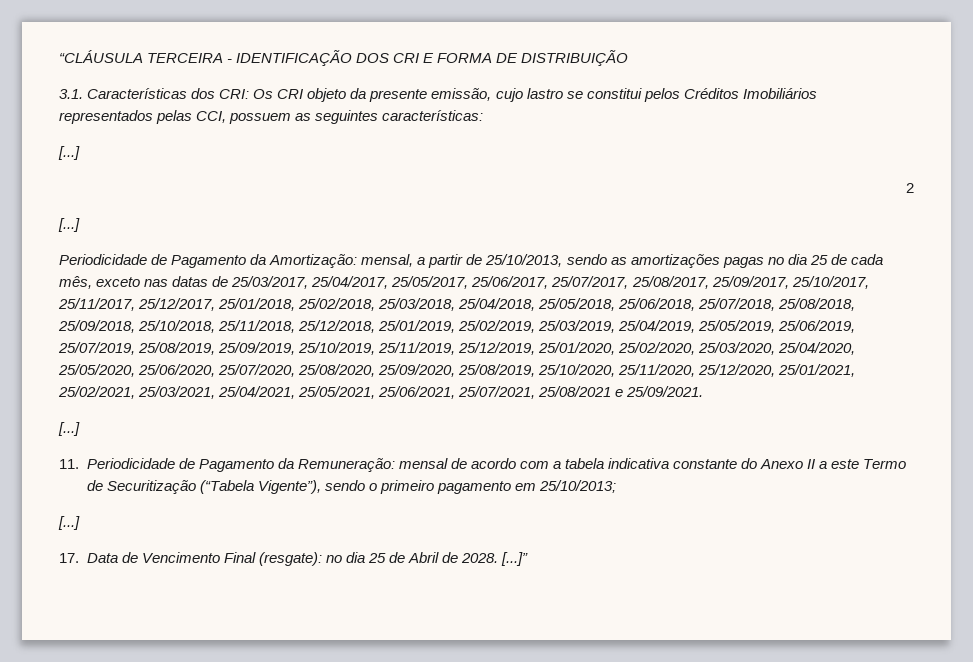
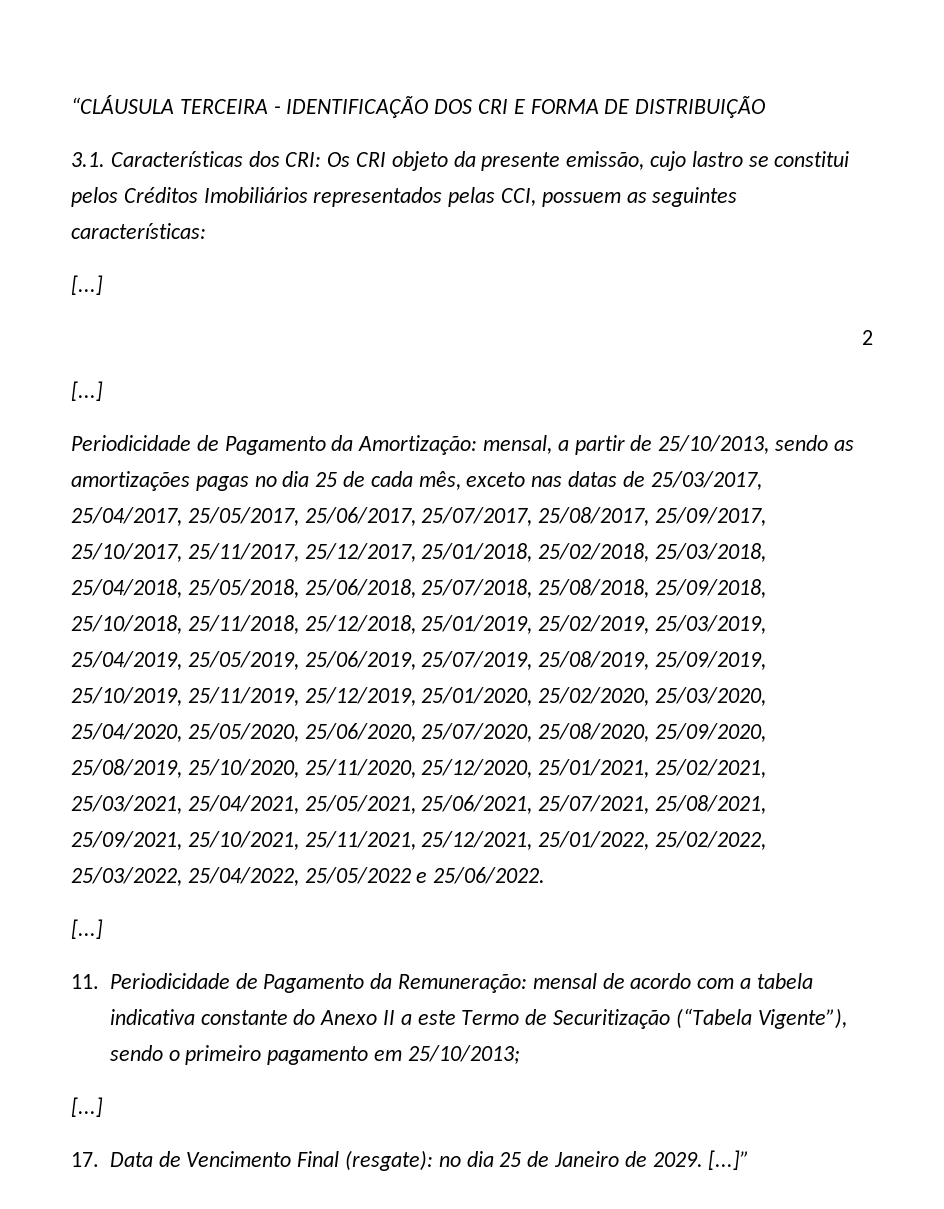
[538,386,704,397] 25/08/2021 e 25/09/2021. -> [655,795,767,814] [71,831,767,850] [71,867,546,886] 25/08/2021, 25/09/2021, 25/10/2021, 25/11/2021, 25/12/2021, 25/01/2022, 25/02/2022, 25/03/2022, 25/04/2022, 25/05/2022 e 25/06/2022.
[407,552,499,563] Abril de 2028. -> [553,1151,703,1167] Janeiro de 2029.

